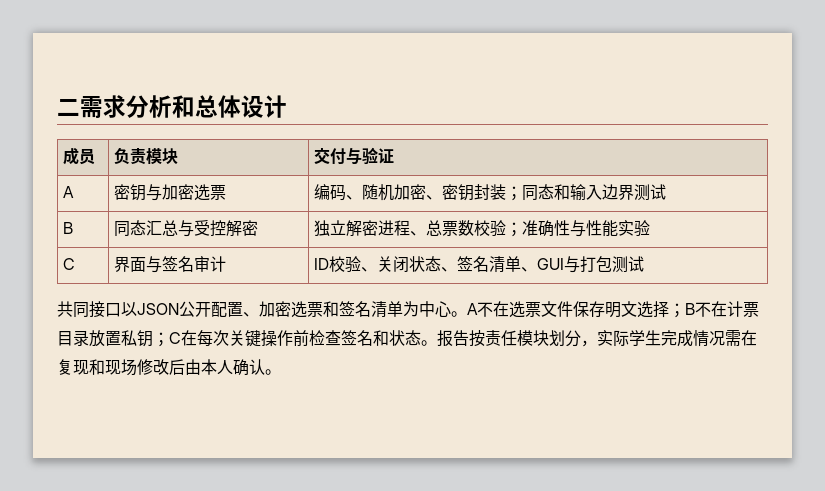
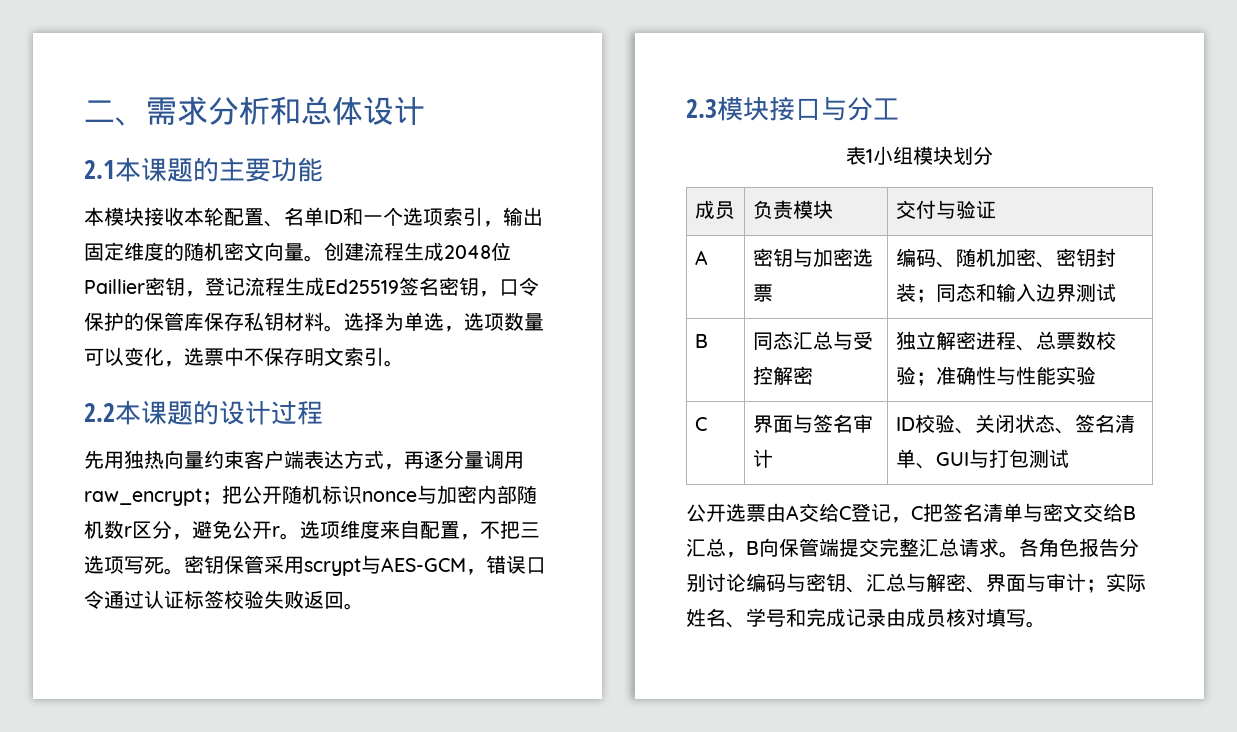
(80, 107) none -> [115,117,146,126] 、
(287, 106) none -> [84,157,323,182] [84,207,543,227] [84,242,511,262] [84,277,539,297] [84,312,544,332] [84,347,404,367] [84,400,323,425] [84,450,524,470] [84,485,537,506] [84,520,540,540] [84,555,546,576] [84,590,364,610] [686,96,899,121] [846,146,993,165] // 2.1本课题的主要功能 // 本模块接收本轮配置、名单ID和一个选项索引，输出固定维度的随机密文向量。创建流程生成2048位Paillier密钥，登记流程生成Ed25519签名密钥，口令保护的保管库保存私钥材料。选择为单选，选项数量可以变化，选票中不保存明文索引。 // 2.2本课题的设计过程 // 先用独热向量约束客户端表达方式，再逐分量调用raw_encrypt；把公开随机标识nonce与加密内部随机数r区分，避免公开r。选项维度来自配置，不把三选项写死。密钥保管采用scrypt与AES-GCM，错误口令通过认证标签校验失败返回。 // 2.3模块接口与分工 // 表1小组模块划分
[57,301,759,318] [57,330,757,347] [57,359,265,376] 共同接口以JSON公开配置、加密选票和签名清单为中心。A不在选票文件保存明文选择；B不在计票目录放置私钥；C在每次关键操作前检查签名和状态。报告按责任模块划分，实际学生完成情况需在复现和现场修改后由本人确认 -> [686,503,1136,523] [686,538,1139,558] [686,573,1146,593] [686,608,1026,628] 公开选票由A交给C登记，C把签名清单与密文交给B汇总，B向保管端提交完整汇总请求。各角色报告分别讨论编码与密钥、汇总与解密、界面与审计；实际姓名、学号和完成记录由成员核对填写

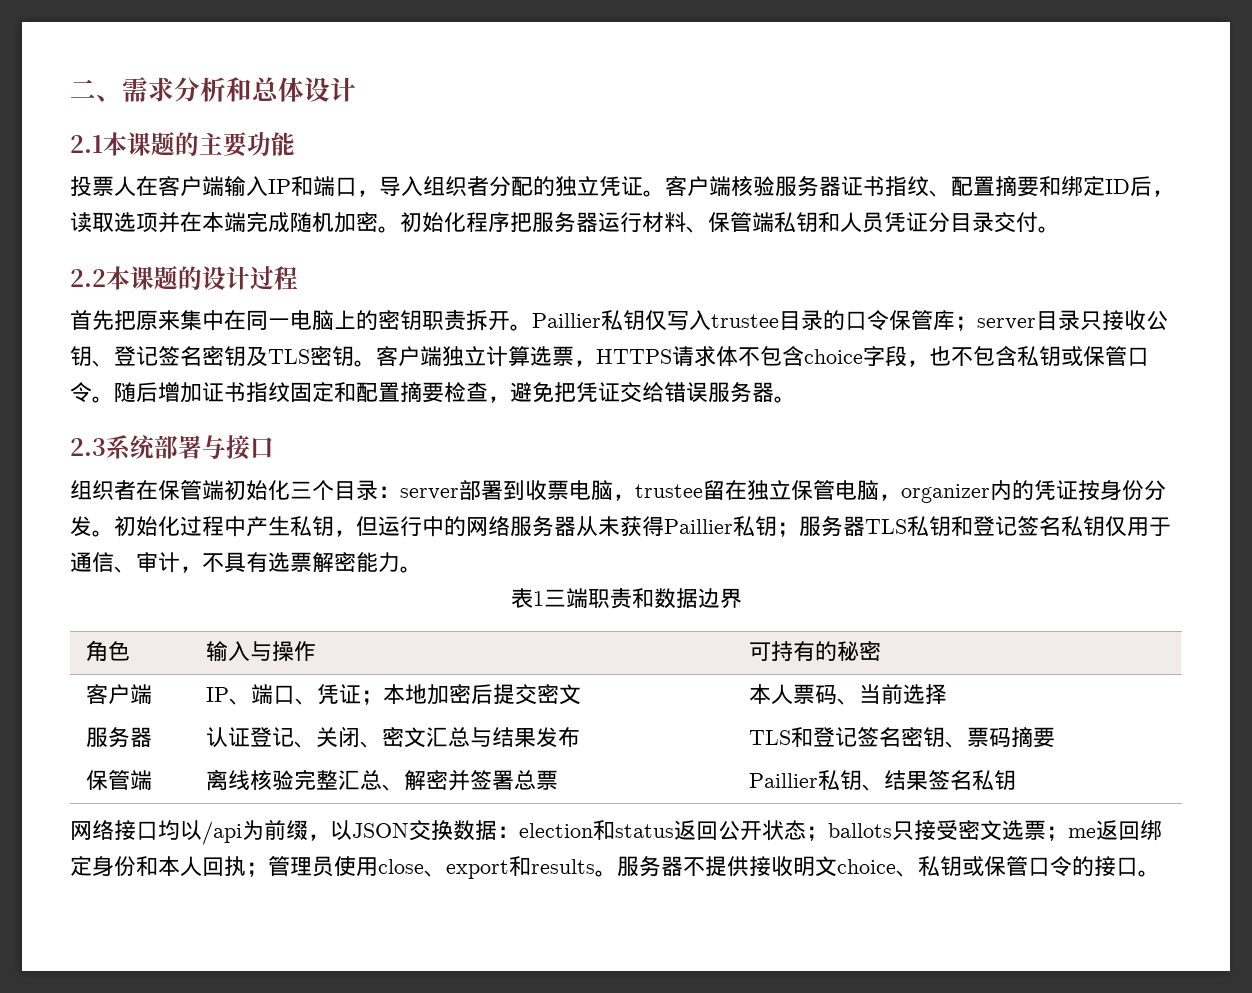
[84,207,543,227] [84,242,511,262] [84,277,539,297] [84,312,544,332] [84,347,384,367] 本模块接收本轮配置、名单ID和一个选项索引，输出固定维度的随机密文向量。创建流程生成2048位Paillier密钥，登记流程生成Ed25519签名密钥，口令保护的保管库保存私钥材料。选择为单选，选项数量可以变化，选票中不保存明文索引 -> [70,176,1174,197] [70,211,1038,233] 投票人在客户端输入IP和端口，导入组织者分配的独立凭证。客户端核验服务器证书指纹、配置摘要和绑定ID后，读取选项并在本端完成随机加密。初始化程序把服务器运行材料、保管端私钥和人员凭证分目录交付
[84,450,524,470] [84,485,537,506] [84,520,540,540] [84,555,546,576] [84,590,344,609] 先用独热向量约束客户端表达方式，再逐分量调用raw_encrypt；把公开随机标识nonce与加密内部随机数r区分，避免公开r。选项维度来自配置，不把三选项写死。密钥保管采用scrypt与AES-GCM，错误口令通过认证标签校验失败返回 -> [70,310,1168,331] [70,346,1149,367] [70,382,774,403] 首先把原来集中在同一电脑上的密钥职责拆开。Paillier私钥仅写入trustee目录的口令保管库；server目录只接收公钥、登记签名密钥及TLS密钥。客户端独立计算选票，HTTPS请求体不包含choice字段，也不包含私钥或保管口令。随后增加证书指纹固定和配置摘要检查，避免把凭证交给错误服务器
[717,96,899,121] [846,146,993,165] [694,200,735,220] [752,200,833,220] [895,200,996,219] [694,250,708,265] [752,248,873,268] [752,284,773,302] [895,248,1116,268] [895,283,1116,303] [694,334,708,348] [752,331,873,350] [752,366,813,385] [895,331,1116,351] [895,366,1096,386] [694,417,707,431] [752,414,873,433] [752,449,773,468] [895,414,1135,434] [895,449,1069,469] [686,503,1136,523] [686,538,1139,558] [686,573,1146,593] [686,608,1026,628] 模块接口与分工 // 表1小组模块划分 // 成员 | 负责模块 | 交付与验证 // A | 密钥与加密选票 | 编码、随机加密、密钥封装；同态和输入边界测试 // B | 同态汇总与受控解密 | 独立解密进程、总票数校验；准确性与性能实验 // C | 界面与签名审计 | ID校验、关闭状态、签名清单、GUI与打包测试 // 公开选票由A交给C登记，C把签名清单与密文交给B汇总，B向保管端提交完整汇总请求。各角色报告分别讨论编码与密钥、汇总与解密、界面与审计；实际姓名、学号和完成记录由成员核对填写 -> [106,435,274,460] [70,480,1166,503] [70,516,1171,537] [70,552,422,573] [510,588,742,609] [85,640,130,662] [205,641,316,661] [748,641,881,662] [85,684,152,705] [205,684,581,705] [748,683,947,705] [85,727,152,748] [205,726,580,748] [748,727,1055,748] [85,770,152,791] [205,769,558,791] [748,770,1016,791] [70,819,1162,845] [70,856,1138,879] 系统部署与接口 // 组织者在保管端初始化三个目录：server部署到收票电脑，trustee留在独立保管电脑，organizer内的凭证按身份分发。初始化过程中产生私钥，但运行中的网络服务器从未获得Paillier私钥；服务器TLS私钥和登记签名私钥仅用于通信、审计，不具有选票解密能力。 // 表1三端职责和数据边界 // 角色 | 输入与操作 | 可持有的秘密 // 客户端 | IP、端口、凭证；本地加密后提交密文 | 本人票码、当前选择 // 服务器 | 认证登记、关闭、密文汇总与结果发布 | TLS和登记签名密钥、票码摘要 // 保管端 | 离线核验完整汇总、解密并签署总票 | Paillier私钥、结果签名私钥 // 网络接口均以/api为前缀，以JSON交换数据：election和status返回公开状态；ballots只接受密文选票；me返回绑定身份和本人回执；管理员使用close、export和results。服务器不提供接收明文choice、私钥或保管口令的接口

